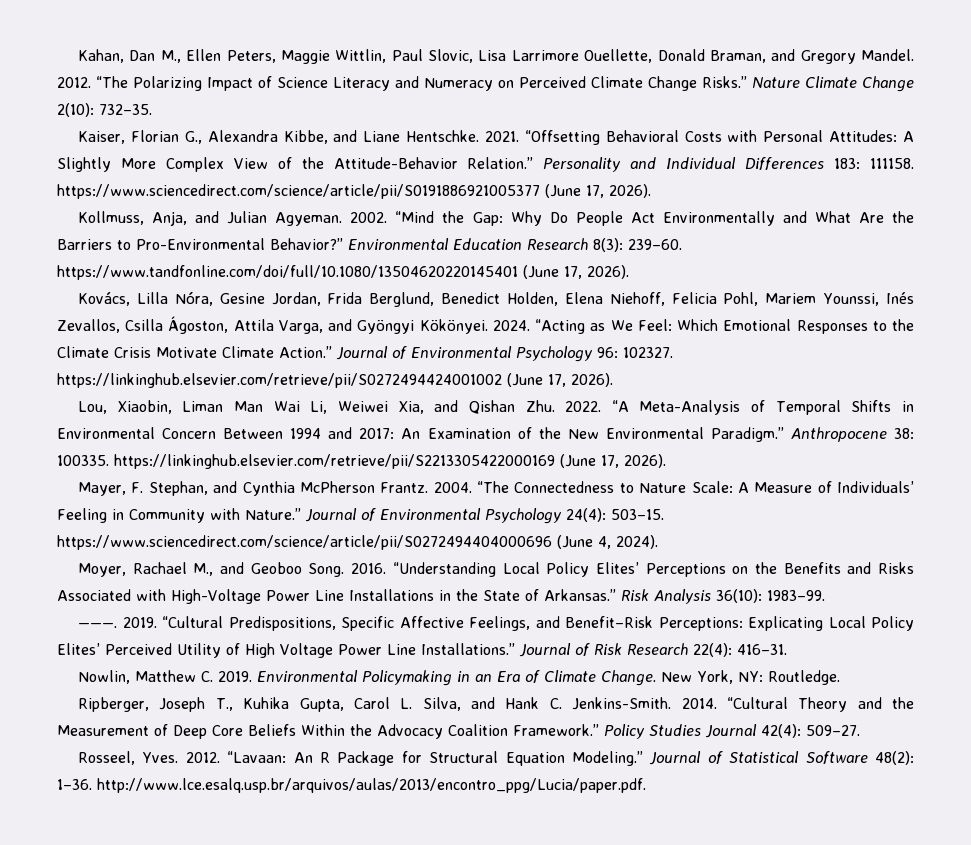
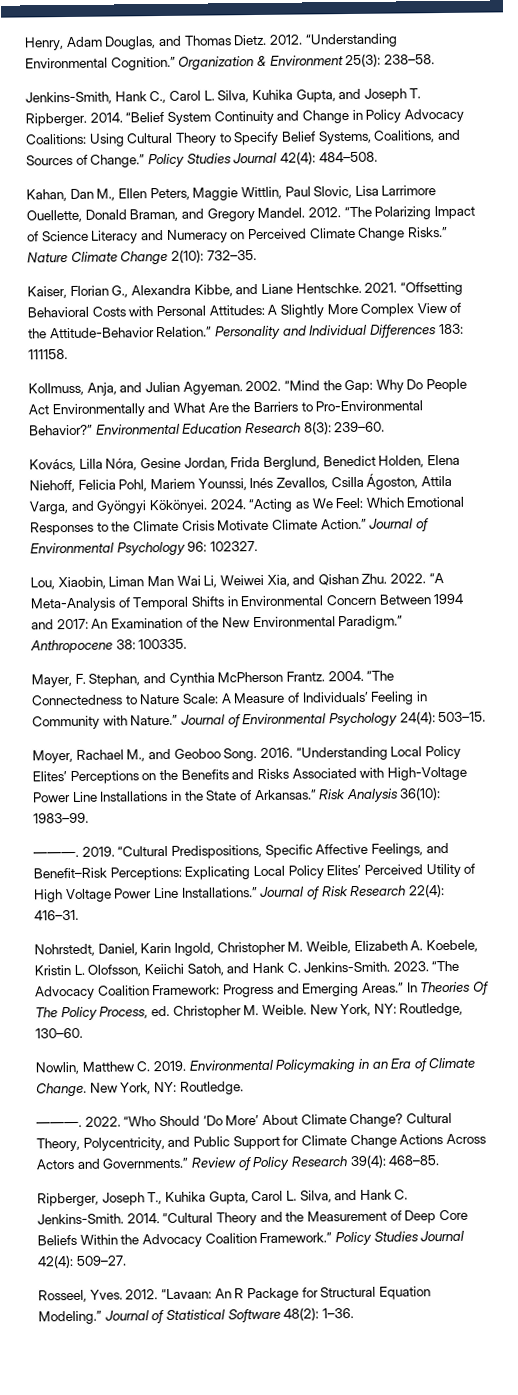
(78, 56) none -> [24,33,398,51] [25,53,435,71] [25,88,422,105] [25,108,464,127] [25,129,461,147] [26,151,378,168] Henry, Adam Douglas, and Thomas Dietz. 2012. “Understanding Environmental Cognition.” Organization & Environment 25(3): 238–58. // Jenkins-Smith, Hank C., Carol L. Silva, Kuhika Gupta, and Joseph T. Ripberger. 2014. “Belief System Continuity and Change in Policy Advocacy Coalitions: Using Cultural Theory to Specify Belief Systems, Coalitions, and Sources of Change.” Policy Studies Journal 42(4): 484–508. //
[57,184,651,199] https://www.sciencedirect.com/science/article/pii/S0191886921005377 (June 17, 2026). -> (68, 354) none
[57,265,629,280] https://www.tandfonline.com/doi/full/10.1080/13504620220145401 (June 17, 2026). -> (386, 427) none
[57,373,613,388] https://linkinghub.elsevier.com/retrieve/pii/S0272494424001002 (June 17, 2026). -> (258, 546) none
[114,454,666,469] https://linkinghub.elsevier.com/retrieve/pii/S2213305422000169 (June 17, 2026). -> (188, 644) none
[57,535,658,550] https://www.sciencedirect.com/science/article/pii/S0272494404000696 (June 4, 2024). -> (487, 717) none
(787, 649) none -> [34,939,478,957] [34,960,460,977] [35,981,489,1000] [35,1002,464,1021] [35,1027,83,1039] // Nohrstedt, Daniel, Karin Ingold, Christopher M. Weible, Elizabeth A. Koebele, Kristin L. Olofsson, Keiichi Satoh, and Hank C. Jenkins-Smith. 2023. “The Advocacy Coalition Framework: Progress and Emerging Areas.” In Theories Of The Policy Process, ed. Christopher M. Weible. New York, NY: Routledge, 130–60.
(841, 677) none -> [36,1112,452,1128] [36,1133,486,1152] [36,1154,440,1171] // ———. 2022. “Who Should ‘Do More’ About Climate Change? Cultural Theory, Polycentricity, and Public Support for Climate Change Actions Across Actors and Governments.” Review of Policy Research 39(4): 468–85.
[97,778,646,793] http://www.lce.esalq.usp.br/arquivos/aulas/2013/encontro_ppg/Lucia/paper.pdf. -> (354, 1313) none

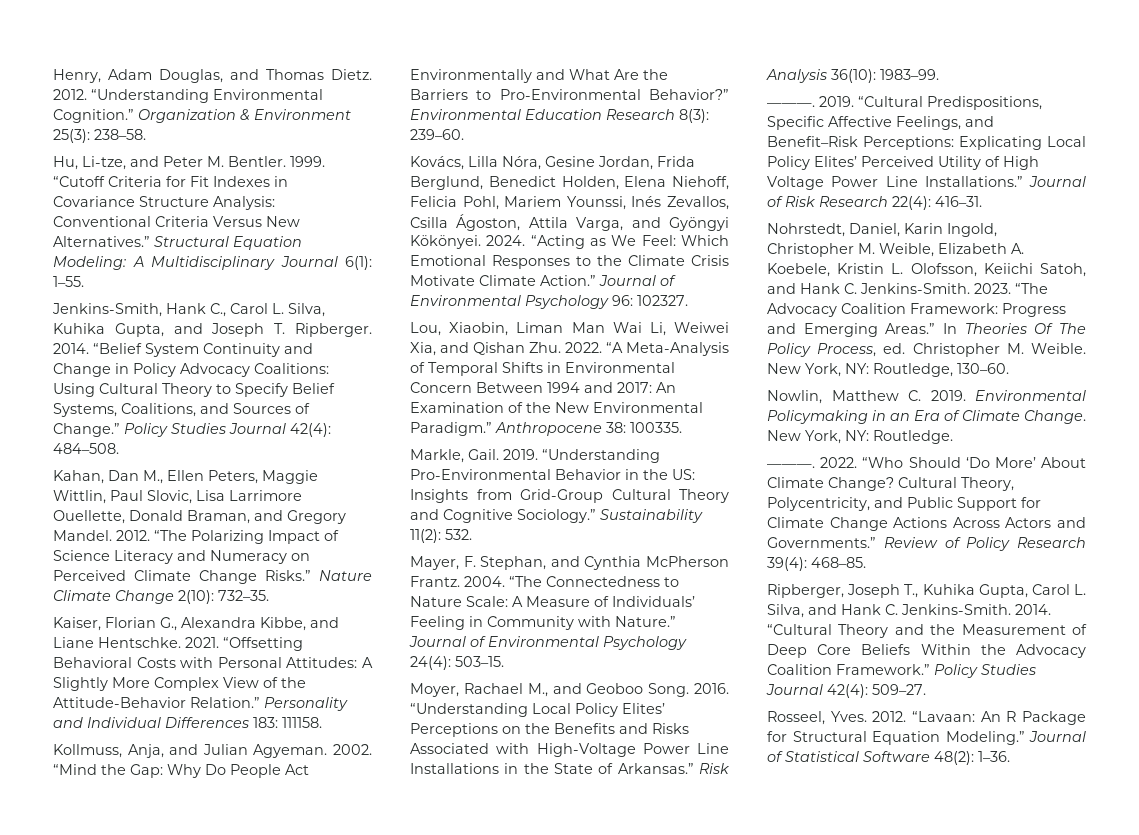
(435, 59) none -> [53,156,325,170] [53,176,288,187] [53,196,275,210] [53,216,300,227] [53,236,302,250] [53,256,372,270] [53,276,84,287] // Hu, Li‐tze, and Peter M. Bentler. 1999. “Cutoff Criteria for Fit Indexes in Covariance Structure Analysis: Conventional Criteria Versus New Alternatives.” Structural Equation Modeling: A Multidisciplinary Journal 6(1): 1–55.
(188, 644) none -> [410,449,660,463] [410,469,695,480] [410,489,729,503] [410,509,703,523] [410,529,472,543] // Markle, Gail. 2019. “Understanding Pro-Environmental Behavior in the US: Insights from Grid-Group Cultural Theory and Cognitive Sociology.” Sustainability 11(2): 532.

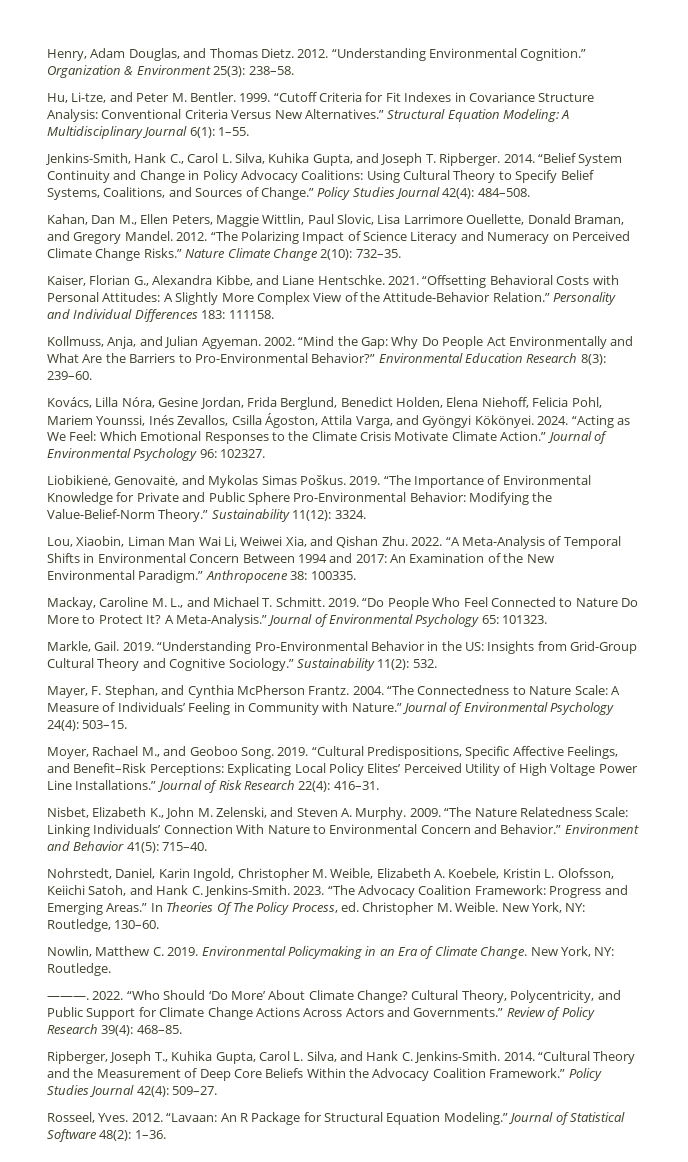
(688, 300) none -> [47,475,591,488] [47,492,553,505] [47,509,366,522] // Liobikienė, Genovaitė, and Mykolas Simas Poškus. 2019. “The Importance of Environmental Knowledge for Private and Public Sphere Pro-Environmental Behavior: Modifying the Value-Belief-Norm Theory.” Sustainability 11(12): 3324.
(682, 427) none -> [47,597,638,610] [47,614,548,627] // Mackay, Caroline M. L., and Michael T. Schmitt. 2019. “Do People Who Feel Connected to Nature Do More to Protect It? A Meta-Analysis.” Journal of Environmental Psychology 65: 101323.
[694,683,729,694] [410,703,665,717] [410,723,689,737] [410,743,729,757] [410,763,730,774] [766,69,939,83] [767,103,815,107] 2016. “Understanding Local Policy Elites’ Perceptions on the Benefits and Risks Associated with High-Voltage Power Line Installations in the State of Arkansas.” Risk Analysis 36(10): 1983–99. // ———. -> (274, 753) none
(982, 201) none -> [47,807,629,820] [47,824,639,837] [47,841,208,853] // Nisbet, Elizabeth K., John M. Zelenski, and Steven A. Murphy. 2009. “The Nature Relatedness Scale: Linking Individuals’ Connection With Nature to Environmental Concern and Behavior.” Environment and Behavior 41(5): 715–40.

